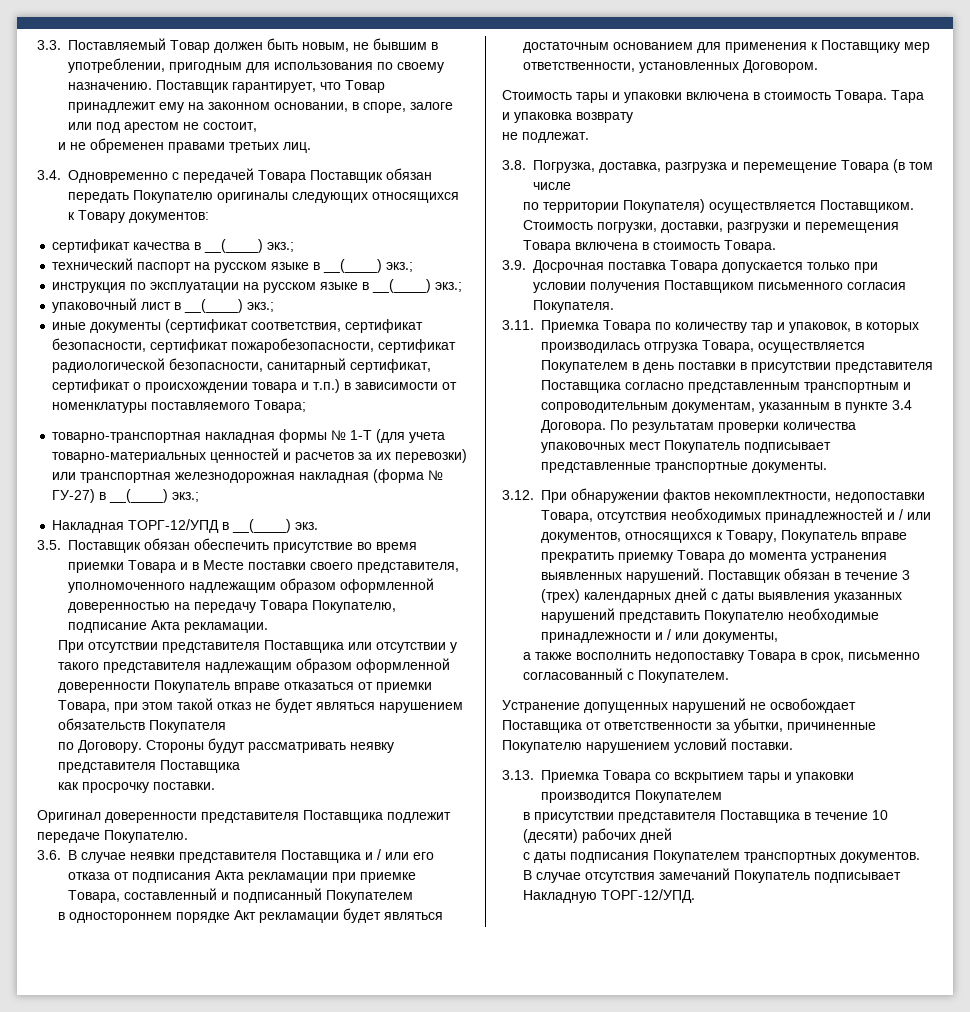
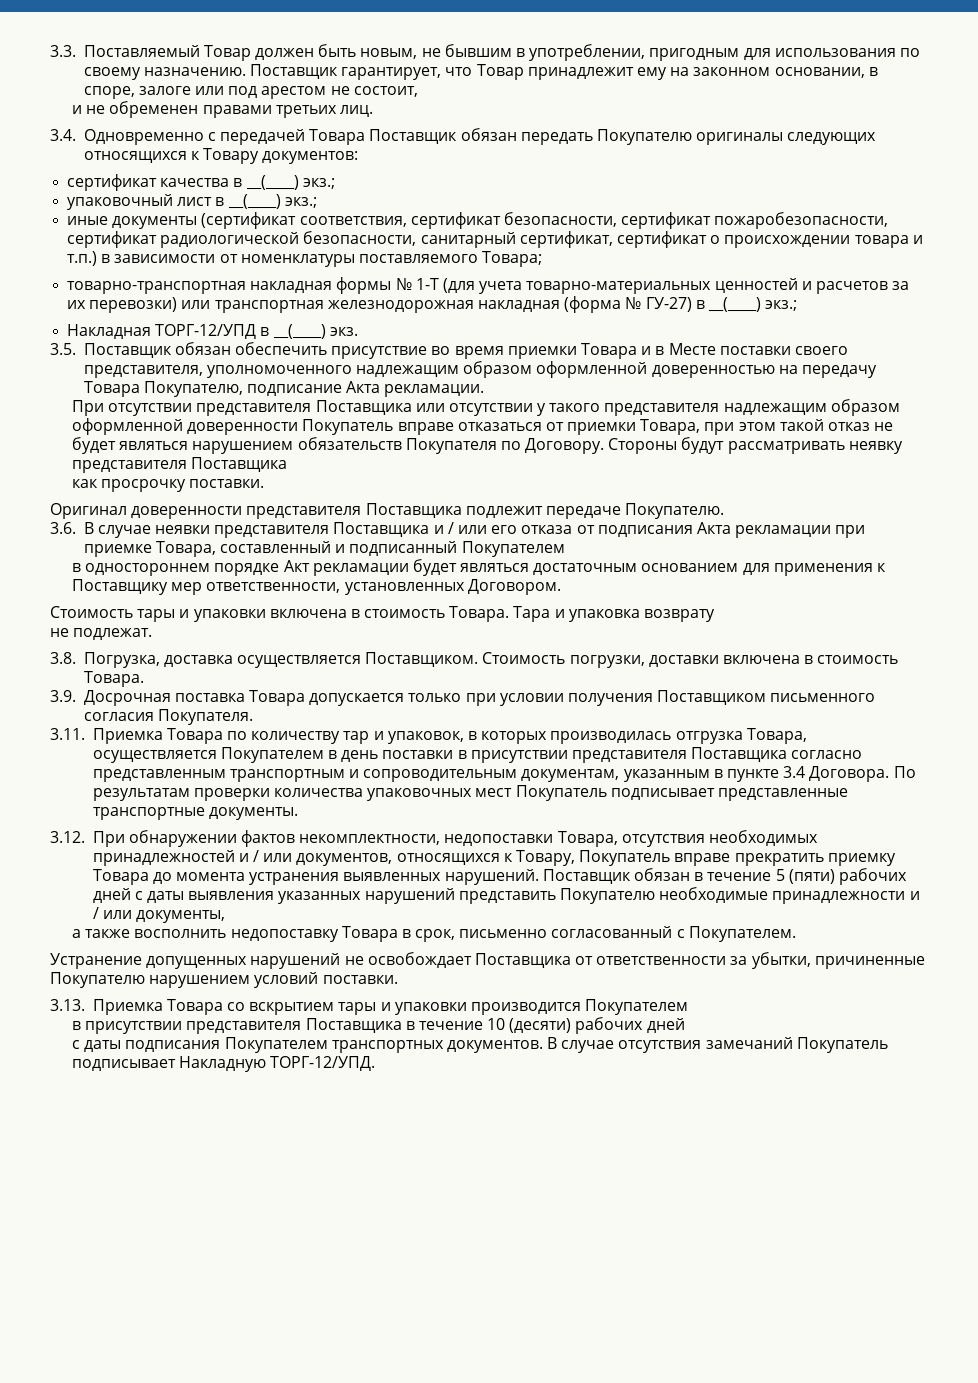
[52,258,414,273] [52,279,463,293] // технический паспорт на русском языке в __(____) экз.; // инструкция по эксплуатации на русском языке в __(____) экз.; -> (335, 183) none
(227, 726) // -> (497, 446) none
[599,159,933,173] [533,182,571,190] [523,199,915,213] [523,220,900,233] [523,240,572,253] доставка, разгрузка и перемещение Товара (в том числе // по территории Покупателя) осуществляется Поставщиком. Стоимость погрузки, доставки, разгрузки и перемещения Товара -> [163,652,719,668] доставка осуществляется Поставщиком. Стоимость погрузки, доставки
[902,570,910,580] [541,589,671,603] 3 (трех) календарных -> [775,868,907,885] 5 (пяти) рабочих

